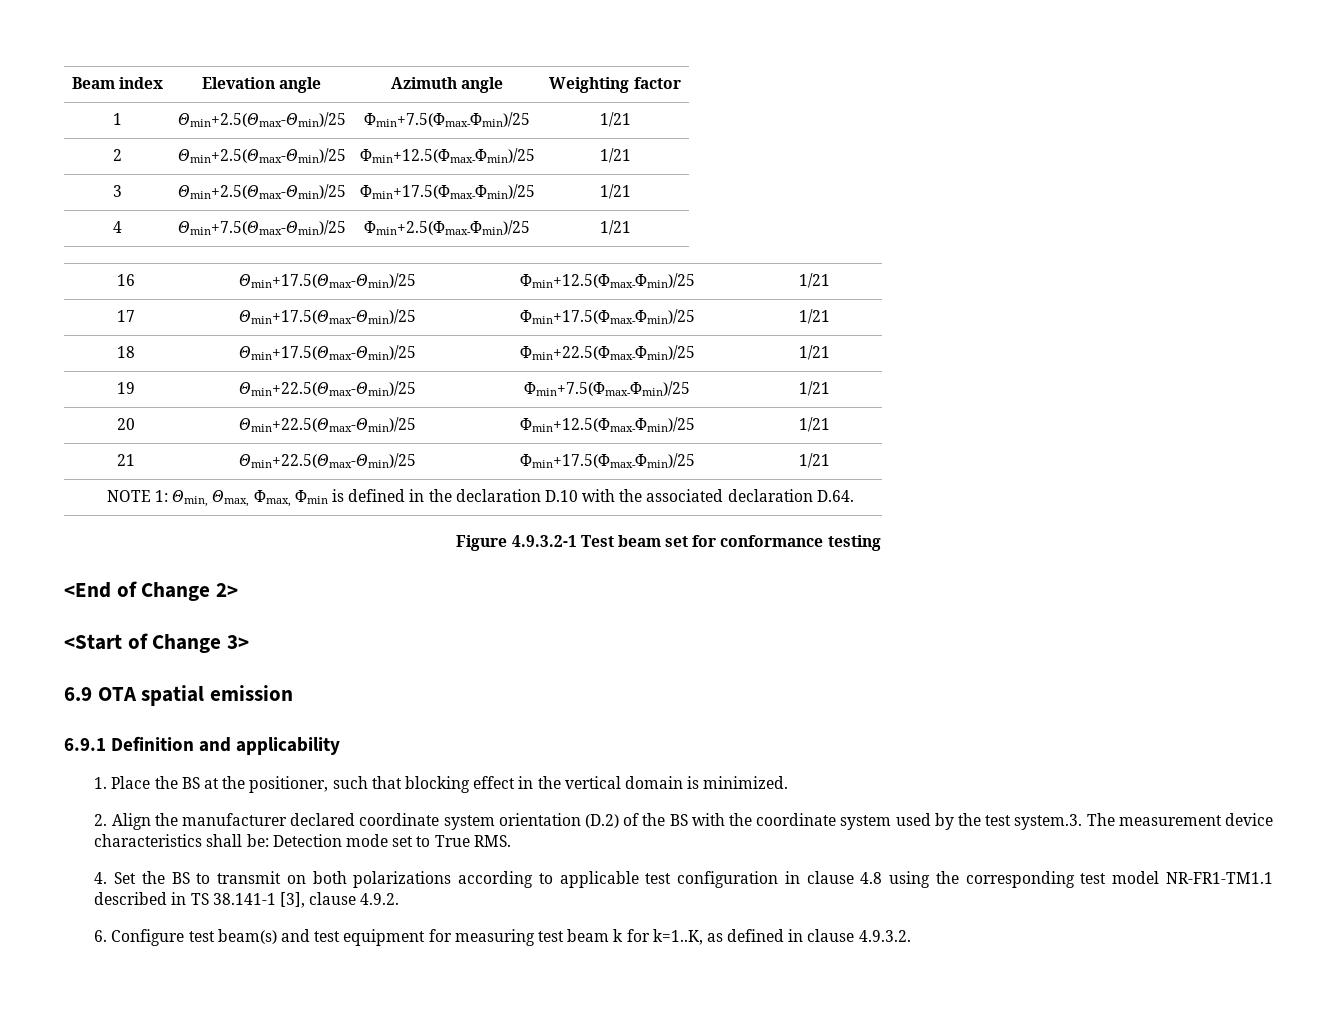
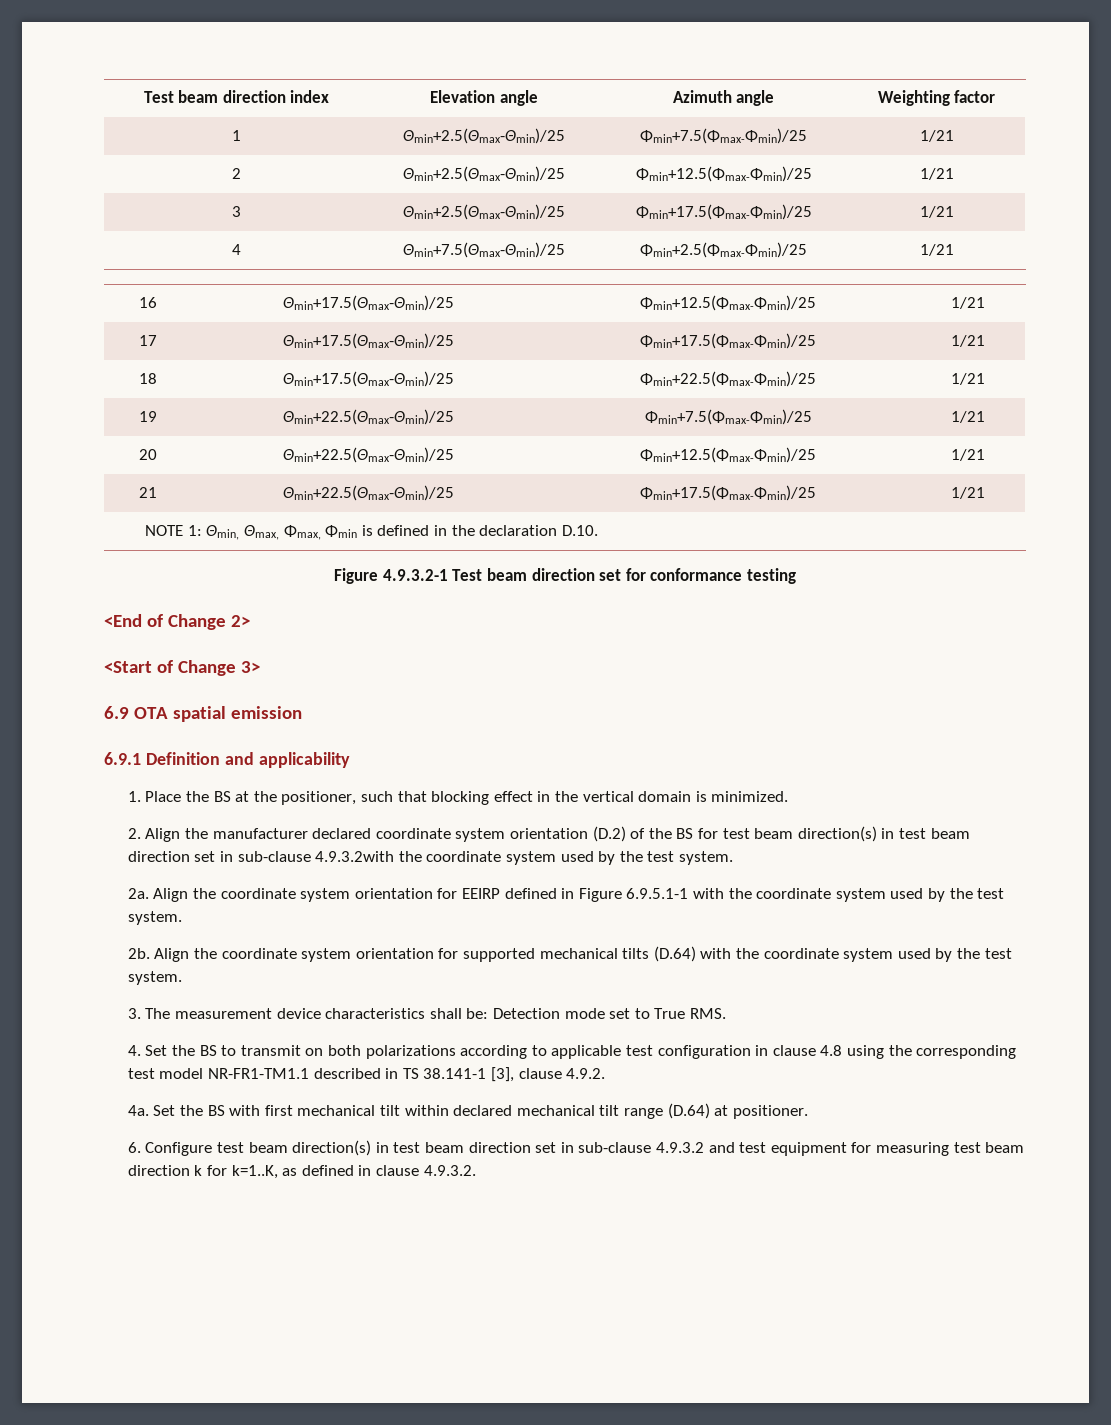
[71,77,115,89] Beam -> [143,90,286,103] Test beam direction
[544,489,854,502] D.10 with the associated declaration D.64. -> [561,525,598,536] D.10.
(661, 541) none -> [531,568,595,581] direction
[691,813,1083,830] with the coordinate system used by the test system.3. -> [697,826,970,842] [127,851,733,865] [127,888,1005,902] [127,911,182,925] [127,946,1012,962] [127,971,182,985] [127,1008,141,1019] for test beam direction(s) in test beam direction set in sub-clause 4.9.3.2with the coordinate system used by the test system. // 2a. Align the coordinate system orientation for EEIRP defined in Figure 6.9.5.1-1 with the coordinate system used by the test system. // 2b. Align the coordinate system orientation for supported mechanical tilts (D.64) with the coordinate system used by the test system. // 3.
[94,929,277,946] 6. Configure test beam(s) -> [127,1103,808,1119] [127,1140,704,1156] 4a. Set the BS with first mechanical tilt within declared mechanical tilt range (D.64) at positioner. // 6. Configure test beam direction(s) in test beam direction set in sub-clause 4.9.3.2
(610, 935) none -> [127,1165,190,1176] direction

